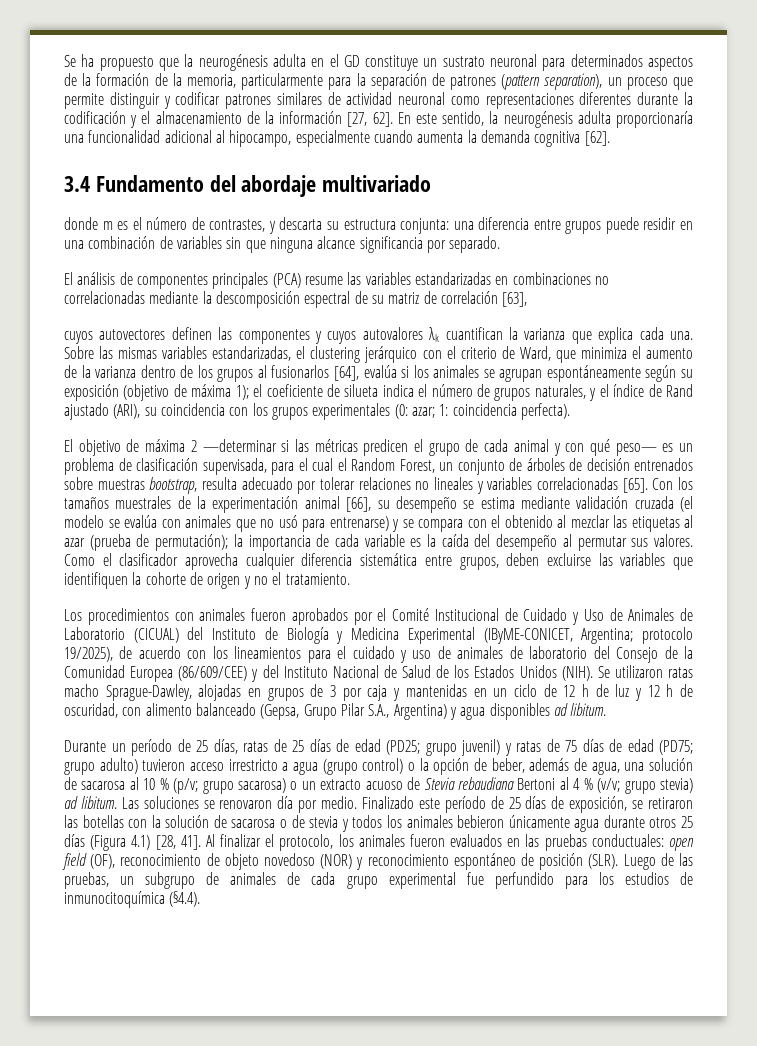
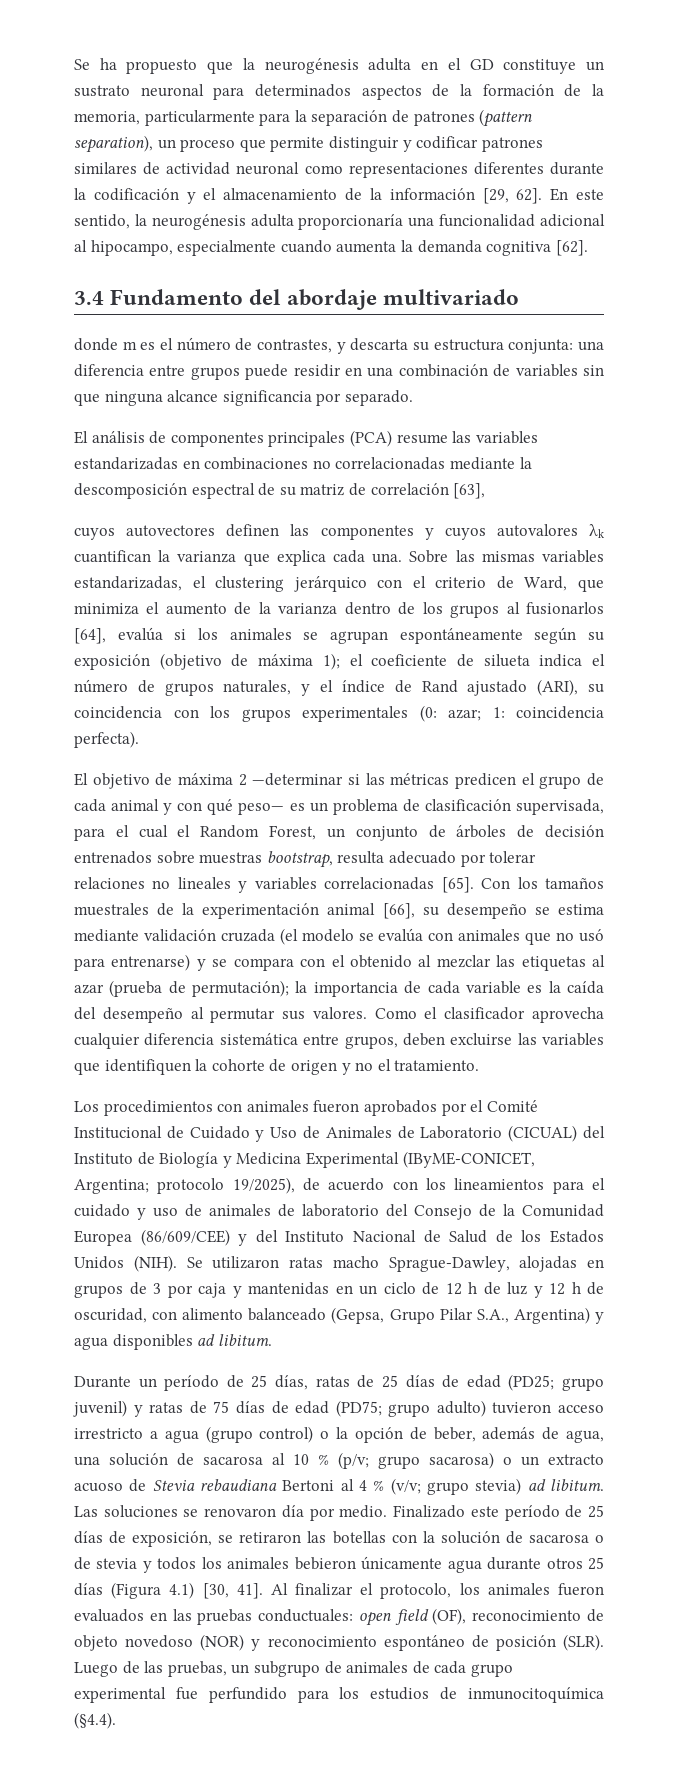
[347,112,368,127] [27, -> [482,188,509,204] [29,
[155,835,176,850] [28, -> [202,1583,229,1599] [30,

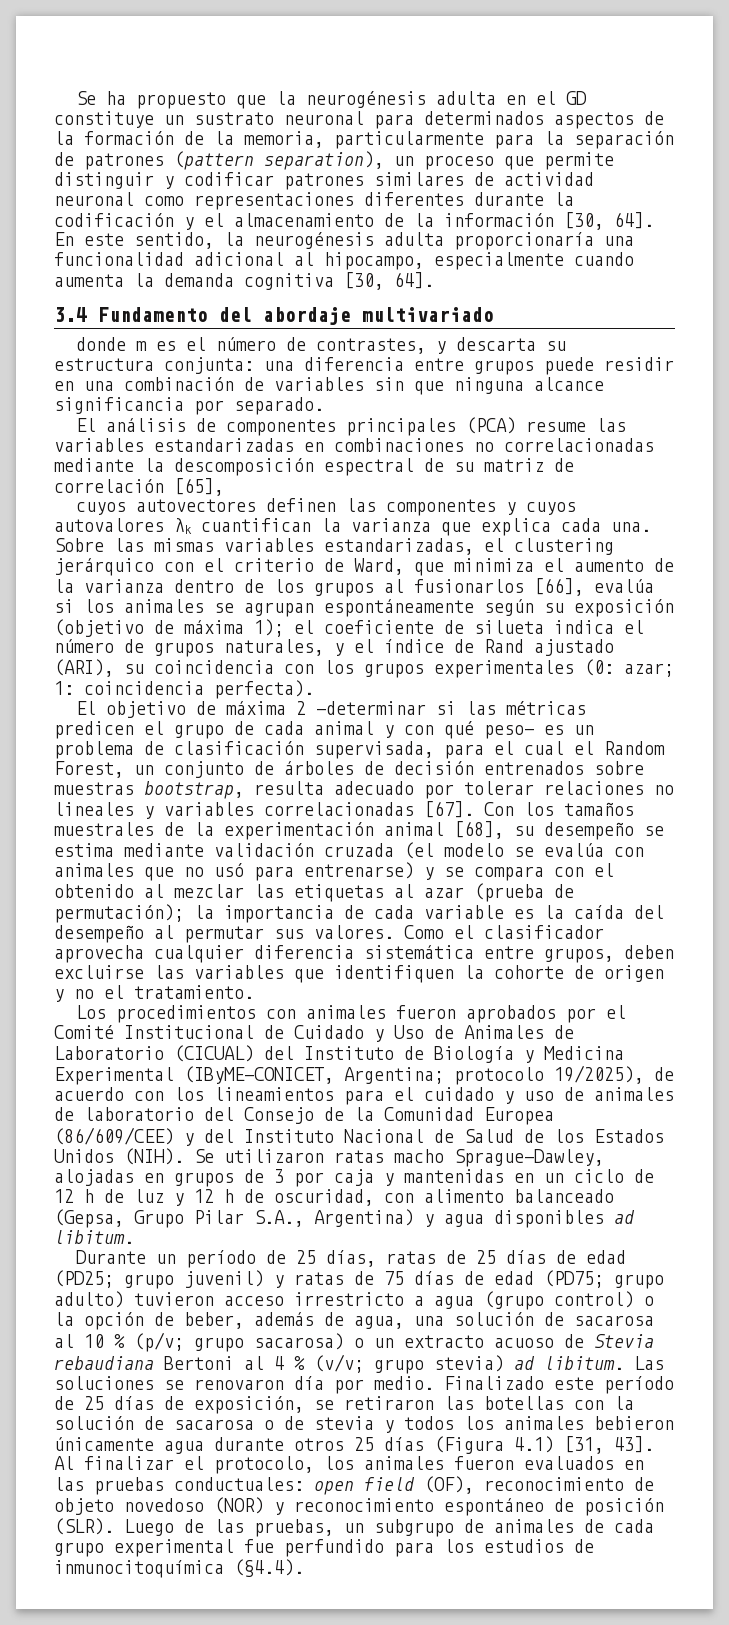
[482,188,543,204] [29, 62]. -> [564,212,654,230] [30, 64].
[555,240,588,256] [62]. -> [344,272,434,290] [30, 64].
[453,483,486,499] [63], -> [174,478,224,496] [65],
[74,628,106,644] [64], -> [534,578,584,596] [66],
[441,877,474,893] [65]. -> [424,801,474,818] [67].
[382,903,415,919] [66], -> [454,821,504,839] [68],
[202,1583,263,1599] [30, 41]. -> [564,1436,654,1454] [31, 43].

